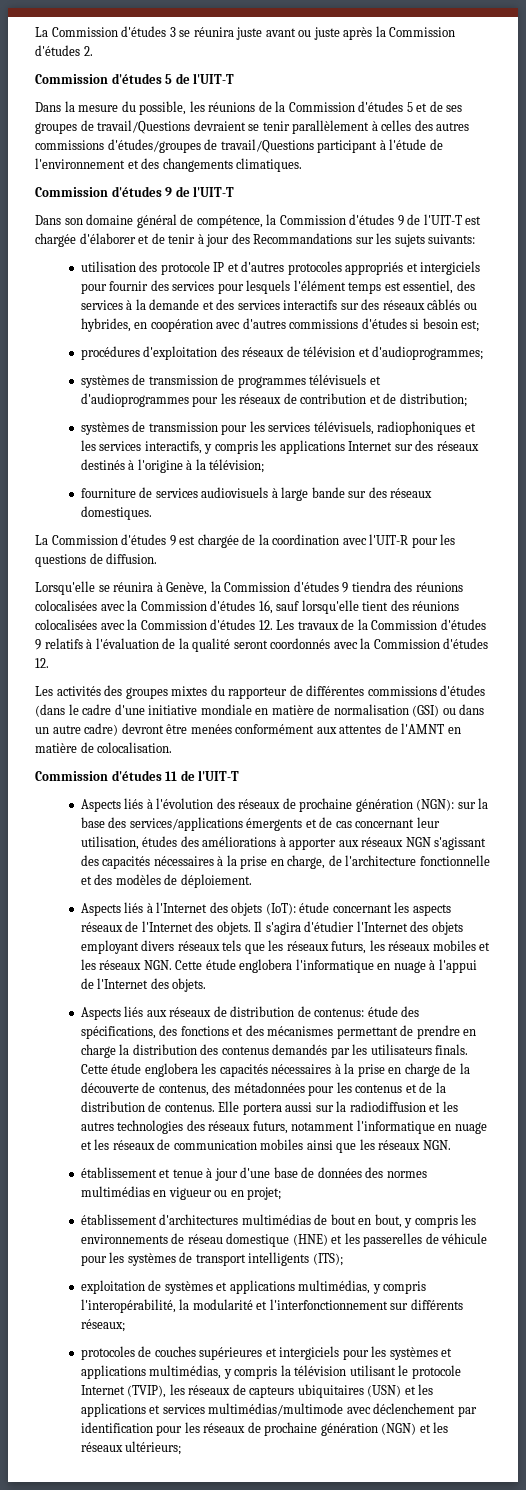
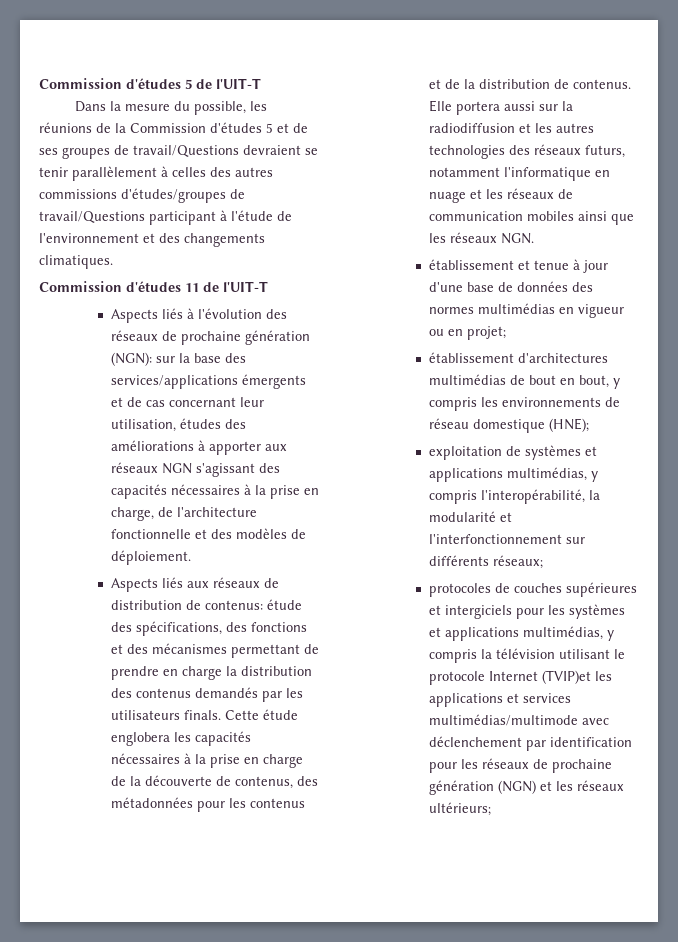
[35,26,456,40] [35,45,93,56] La Commission d'études 3 se réunira juste avant ou juste après la Commission d'études 2. // -> (39, 83) none
[35,186,235,197] [35,214,482,228] [35,233,476,247] [80,261,481,275] [80,280,475,294] [80,299,477,310] [80,318,480,332] [80,346,484,360] [80,374,381,388] [80,393,467,407] [80,421,476,435] [80,440,479,454] [80,459,265,473] [80,487,433,501] [80,506,152,520] [35,534,456,548] [35,553,158,567] [35,581,463,595] [35,600,460,614] [35,619,486,630] [35,638,489,652] [35,658,49,668] [35,685,486,699] [35,704,485,717] [35,723,461,736] [35,742,173,753] // Commission d'études 9 de l'UIT-T // Dans son domaine général de compétence, la Commission d'études 9 de l'UIT-T est chargée d'élaborer et de tenir à jour des Recommandations sur les sujets suivants: // utilisation des protocole IP et d'autres protocoles appropriés et intergiciels pour fournir des services pour lesquels l'élément temps est essentiel, des services à la demande et des services interactifs sur des réseaux câblés ou hybrides, en coopération avec d'autres commissions d'études si besoin est; // procédures d'exploitation des réseaux de télévision et d'audioprogrammes; // systèmes de transmission de programmes télévisuels et d'audioprogrammes pour les réseaux de contribution et de distribution; // systèmes de transmission pour les services télévisuels, radiophoniques et les services interactifs, y compris les applications Internet sur des réseaux destinés à l'origine à la télévision; // fourniture de services audiovisuels à large bande sur des réseaux domestiques. // La Commission d'études 9 est chargée de la coordination avec l'UIT-R pour les questions de diffusion. // Lorsqu'elle se réunira à Genève, la Commission d'études 9 tiendra des réunions colocalisées avec la Commission d'études 16, sauf lorsqu'elle tient des réunions colocalisées avec la Commission d'études 12. Les travaux de la Commission d'études 9 relatifs à l'évaluation de la qualité seront coordonnés avec la Commission d'études 12. // Les activités des groupes mixtes du rapporteur de différentes commissions d'études (dans le cadre d'une initiative mondiale en matière de normalisation (GSI) ou dans un autre cadre) devront être menées conformément aux attentes de l'AMNT en matière de colocalisation. -> (113, 262) none
[80,902,451,916] [80,921,463,935] [80,940,491,954] [80,959,477,973] [80,978,207,992] // Aspects liés à l'Internet des objets (IoT): étude concernant les aspects réseaux de l'Internet des objets. Il s'agira d'étudier l'Internet des objets employant divers réseaux tels que les réseaux futurs, les réseaux mobiles et les réseaux NGN. Cette étude englobera l'informatique en nuage à l'appui de l'Internet des objets. -> (192, 557) none
[292,1233,488,1247] [80,1252,343,1266] (HNE) et les passerelles de véhicule pour les systèmes de transport intelligents (ITS); -> [549,418,590,432] (HNE);
[127,1384,416,1398] (TVIP), les réseaux de capteurs ubiquitaires (USN) et -> [542,670,592,684] (TVIP)et

